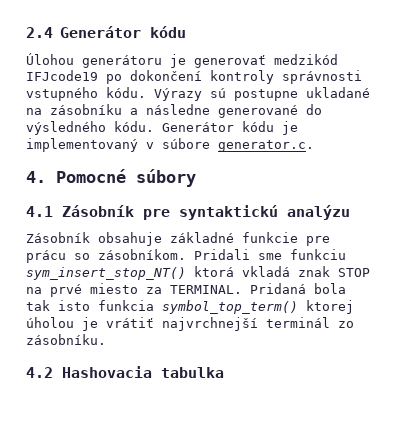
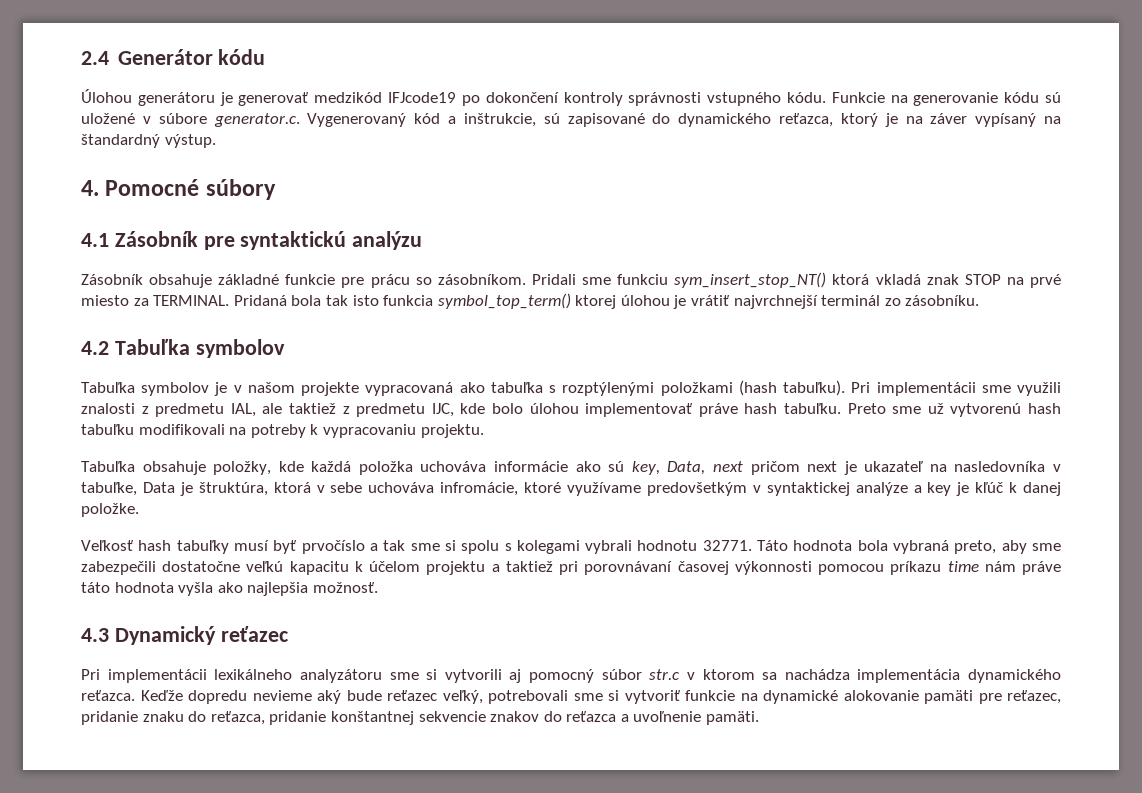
[154,87,370,101] [26,104,322,118] [26,121,298,135] [26,138,314,152] Výrazy sú postupne ukladané na zásobníku a následne generované do výsledného kódu. Generátor kódu je implementovaný v súbore generator.c. -> [831,92,1061,106] [81,113,1062,127] [81,134,216,148] Funkcie na generovanie kódu sú uložené v súbore generator.c. Vygenerovaný kód a inštrukcie, sú zapisované do dynamického reťazca, ktorý je na záver vypísaný na štandardný výstup.
[26,317,74,328] úholou -> [620,295,670,306] úlohou
[62,366,224,378] Hashovacia tabulka -> [114,339,285,358] [81,380,1061,396] [81,403,1062,417] [81,424,484,438] [81,461,1061,475] [81,482,1061,496] [81,503,139,517] [81,540,1062,554] [81,561,1062,575] [81,582,378,596] [81,626,288,645] [81,669,1061,683] [81,690,1061,704] [81,711,760,725] Tabuľka symbolov // Tabuľka symbolov je v našom projekte vypracovaná ako tabuľka s rozptýlenými položkami (hash tabuľku). Pri implementácii sme využili znalosti z predmetu IAL, ale taktiež z predmetu IJC, kde bolo úlohou implementovať práve hash tabuľku. Preto sme už vytvorenú hash tabuľku modifikovali na potreby k vypracovaniu projektu. // Tabuľka obsahuje položky, kde každá položka uchováva informácie ako sú key, Data, next pričom next je ukazateľ na nasledovníka v tabuľke, Data je štruktúra, ktorá v sebe uchováva infromácie, ktoré využívame predovšetkým v syntaktickej analýze a key je kľúč k danej položke. // Veľkosť hash tabuľky musí byť prvočíslo a tak sme si spolu s kolegami vybrali hodnotu 32771. Táto hodnota bola vybraná preto, aby sme zabezpečili dostatočne veľkú kapacitu k účelom projektu a taktiež pri porovnávaní časovej výkonnosti pomocou príkazu time nám práve táto hodnota vyšla ako najlepšia možnosť. // 4.3 Dynamický reťazec // Pri implementácii lexikálneho analyzátoru sme si vytvorili aj pomocný súbor str.c v ktorom sa nachádza implementácia dynamického reťazca. Keďže dopredu nevieme aký bude reťazec veľký, potrebovali sme si vytvoriť funkcie na dynamické alokovanie pamäti pre reťazec, pridanie znaku do reťazca, pridanie konštantnej sekvencie znakov do reťazca a uvoľnenie pamäti.

